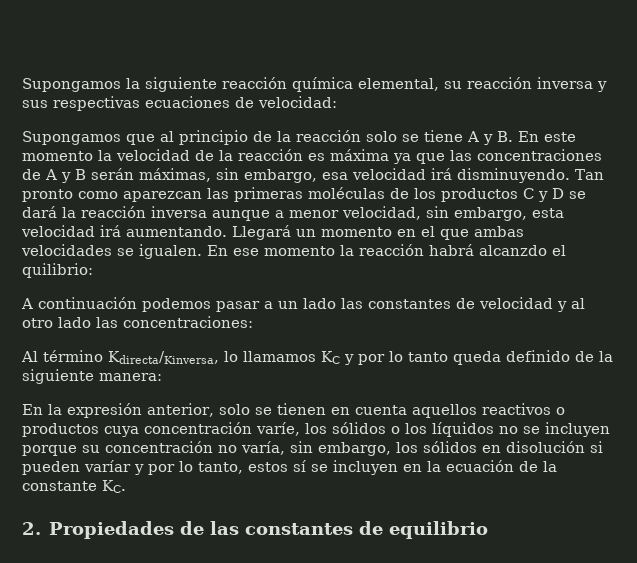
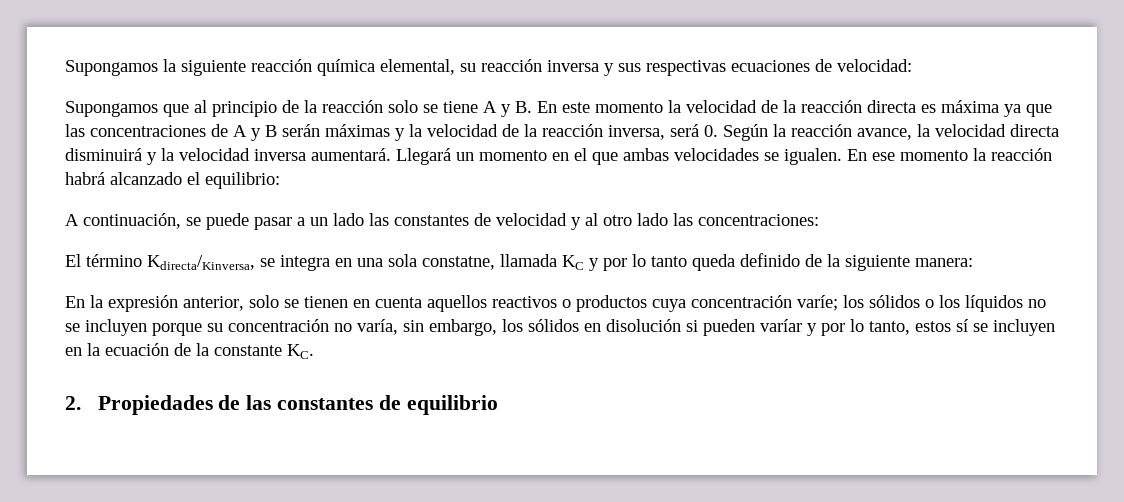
(303, 155) none -> [867,100,916,113] directa
[139,168,604,183] [22,187,586,202] [22,206,564,221] [21,225,227,237] máximas, sin embargo, esa velocidad irá disminuyendo. Tan pronto como aparezcan las primeras moléculas de los productos C y D se dará la reacción inversa aunque a menor velocidad, sin embargo, esta velocidad irá aumentando. -> [325,124,1059,141] [65,148,391,165] máximas y la velocidad de la reacción inversa, será 0. Según la reacción avance, la velocidad directa disminuirá y la velocidad inversa aumentará.
[479,245,566,256] [22,263,93,278] [21,297,211,312] alcanzdo el quilibrio: // A continuación podemos -> [110,172,280,189] [65,213,249,230] alcanzado el equilibrio: // A continuación, se puede
[21,351,38,362] Al -> [65,254,81,267] El
[224,351,316,362] lo llamamos -> [260,254,557,271] se integra en una sola constatne, llamada
[256,422,300,436] varíe, -> [797,295,838,311] varíe;

